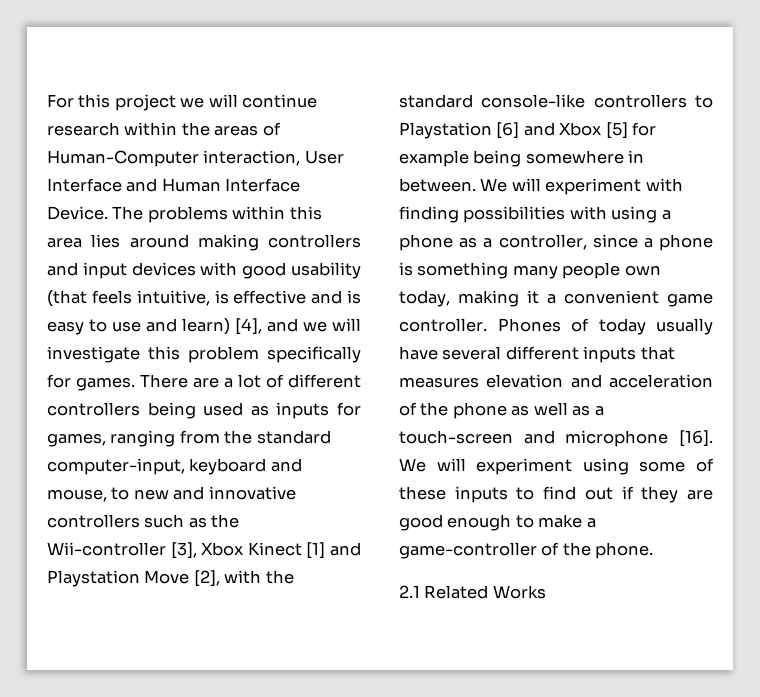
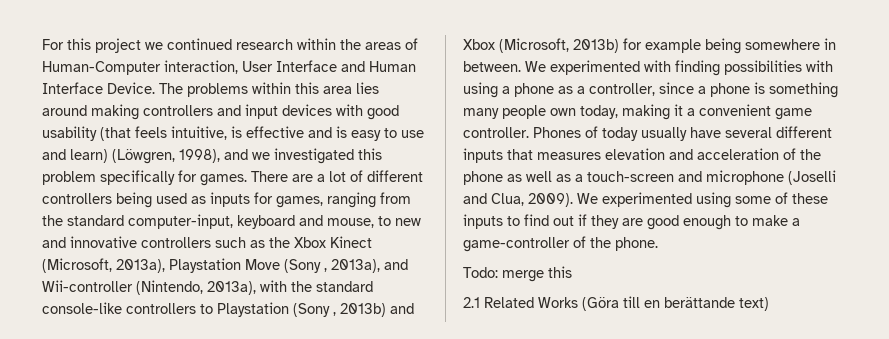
[208,94,318,108] will continue -> [167,38,232,50] continued
[235,318,361,335] [47,346,140,363] [4], and we will investigate -> [112,148,354,164] (Löwgren, 1998), and we investigated
[47,542,362,559] [47,570,220,587] Wii-controller [3], Xbox Kinect [1] and Playstation Move [2], -> [294,236,372,248] [42,258,408,273] [42,280,256,295] Xbox Kinect (Microsoft, 2013a), Playstation Move (Sony , 2013a), and Wii-controller (Nintendo, 2013a),
[496,122,628,139] [6] and Xbox [5] -> [293,303,414,317] [463,38,619,53] (Sony , 2013b) and Xbox (Microsoft, 2013b)
[511,178,642,195] will experiment -> [550,60,640,75] experimented
[679,430,713,447] [399,458,573,475] [16]. We will experiment -> [788,170,836,185] [463,192,692,207] (Joselli and Clua, 2009). We experimented
(654, 550) none -> [463,266,572,282] // Todo: merge this
(546, 592) none -> [582,296,769,311] (Göra till en berättande text)

